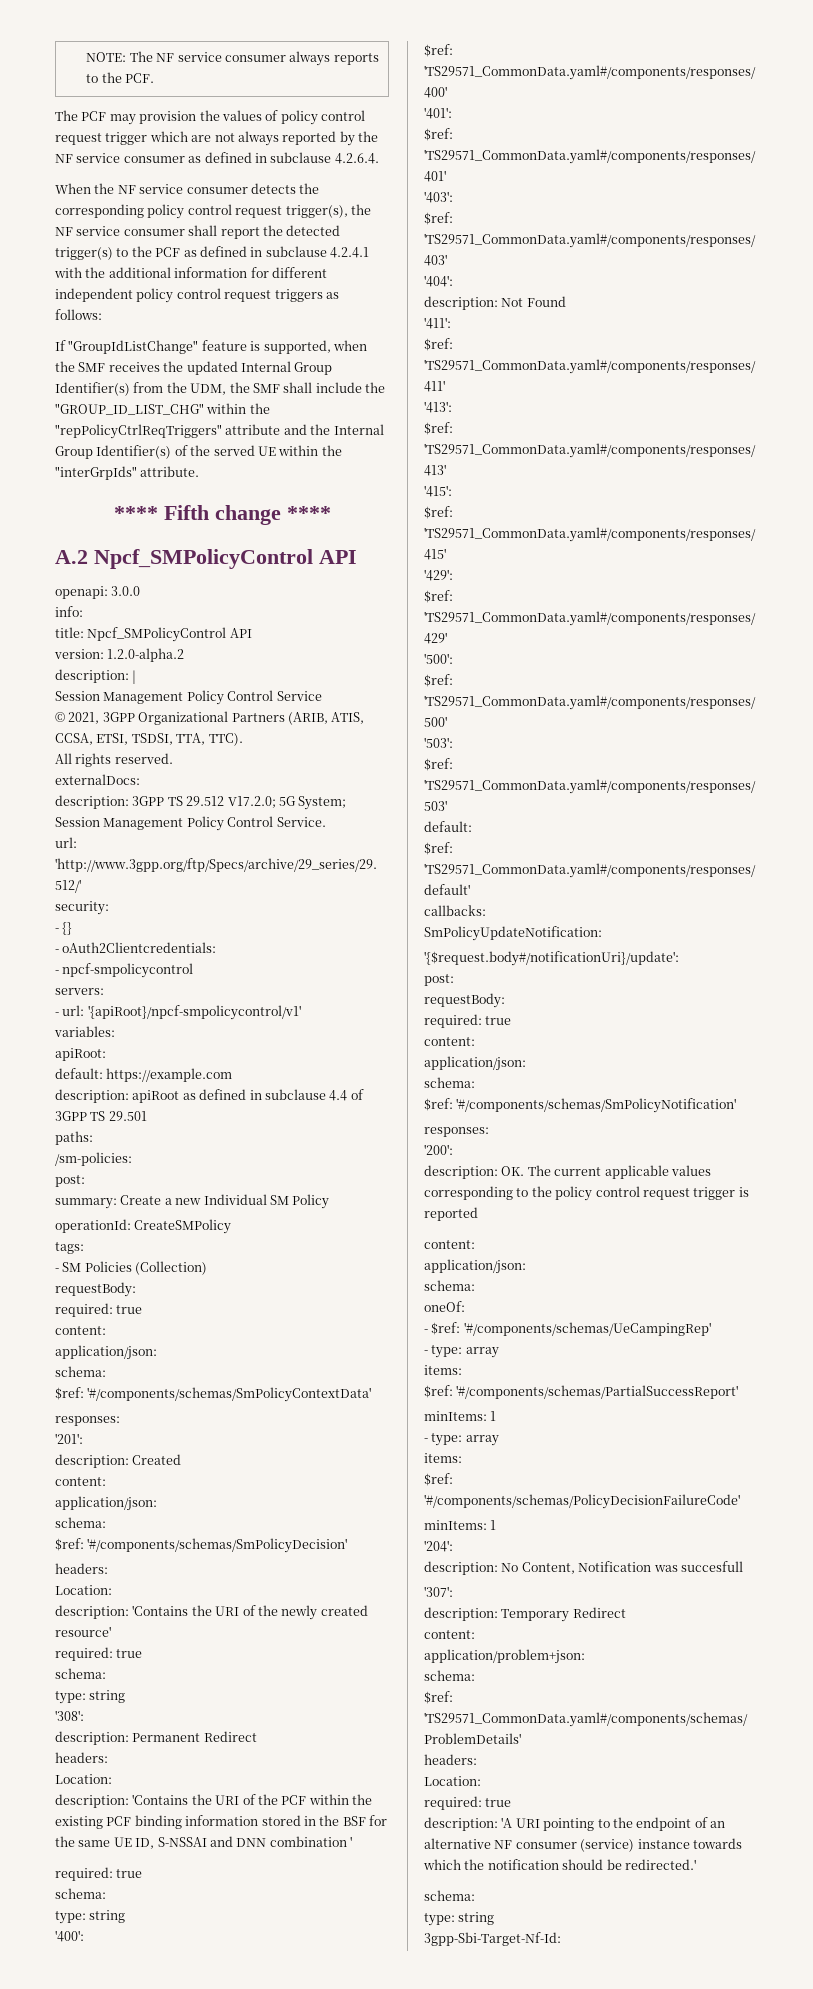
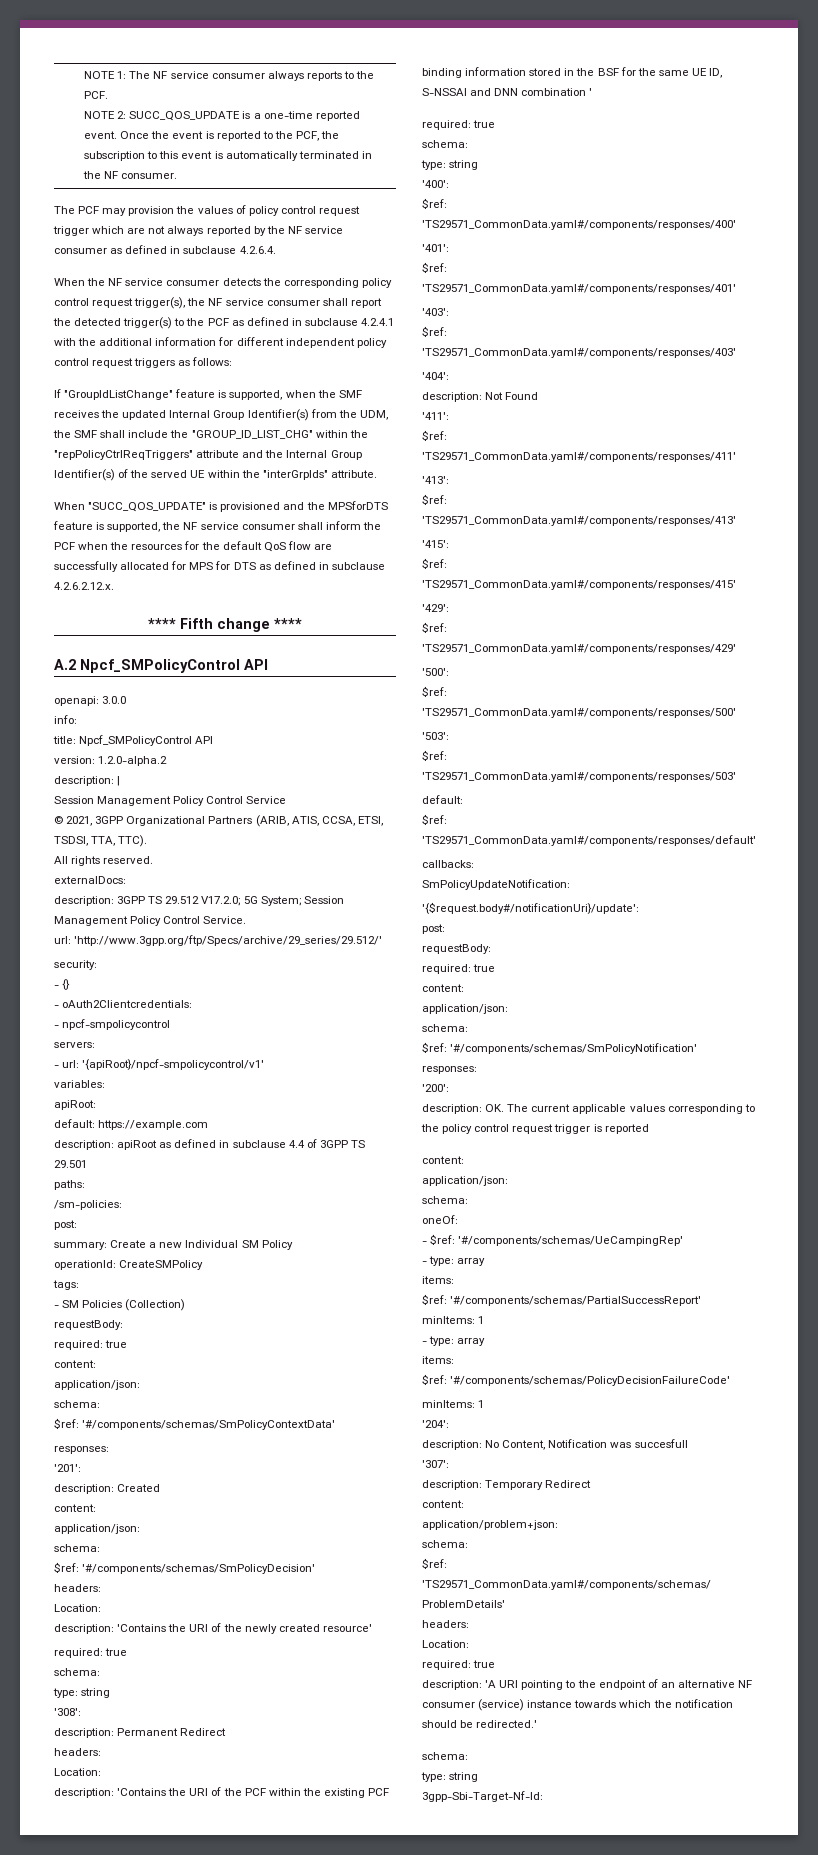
[86,52,127,62] NOTE: -> [84,71,127,79] NOTE 1:
(155, 78) none -> [84,111,360,121] [84,131,340,141] [84,151,372,161] [83,171,178,179] // NOTE 2: SUCC_QOS_UPDATE is a one-time reported event. Once the event is reported to the PCF, the subscription to this event is automatically terminated in the NF consumer.
(200, 471) none -> [54,501,388,512] [53,521,381,532] [54,541,332,552] [54,561,385,572] [54,582,114,590] // When "SUCC_QOS_UPDATE" is provisioned and the MPSforDTS feature is supported, the NF service consumer shall inform the PCF when the resources for the default QoS flow are successfully allocated for MPS for DTS as defined in subclause 4.2.6.2.12.x.

